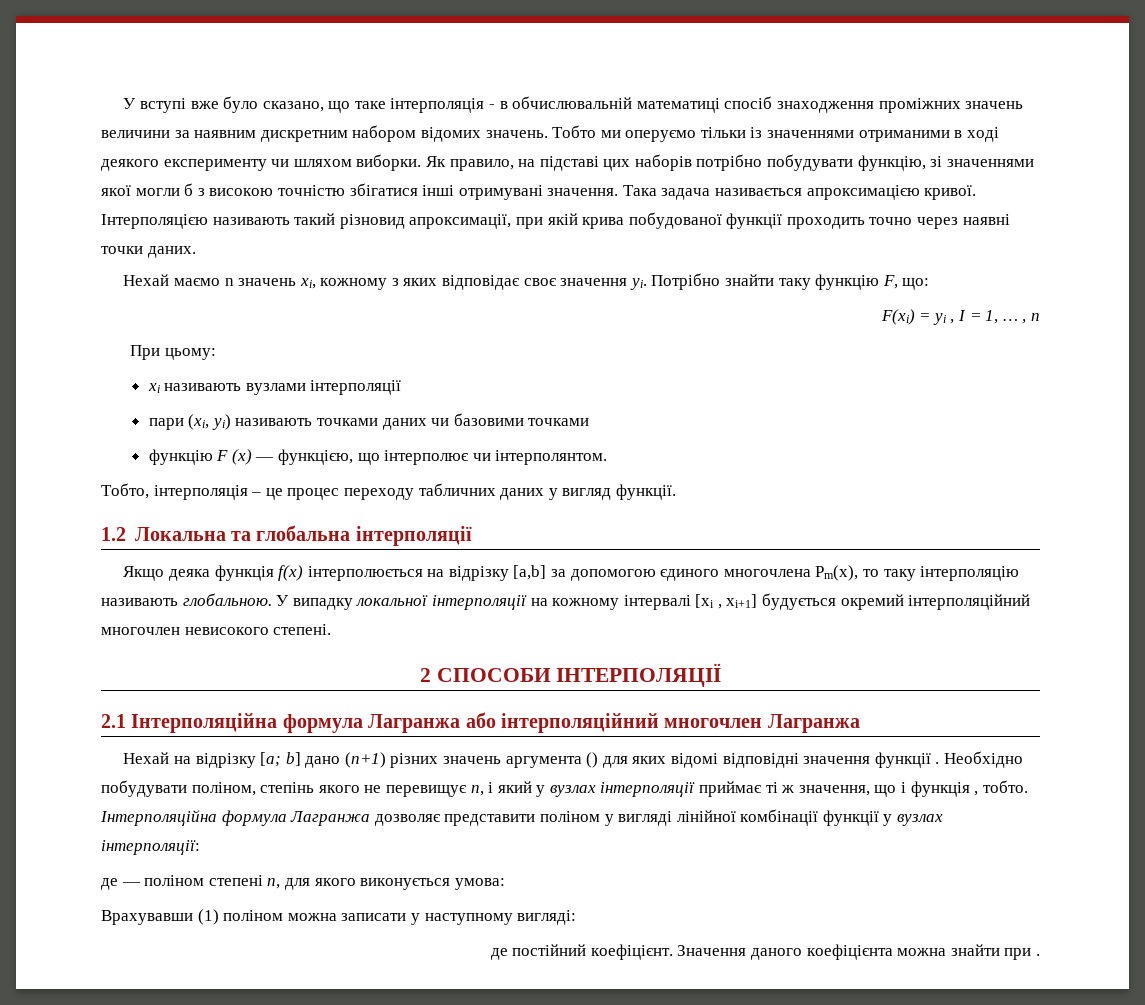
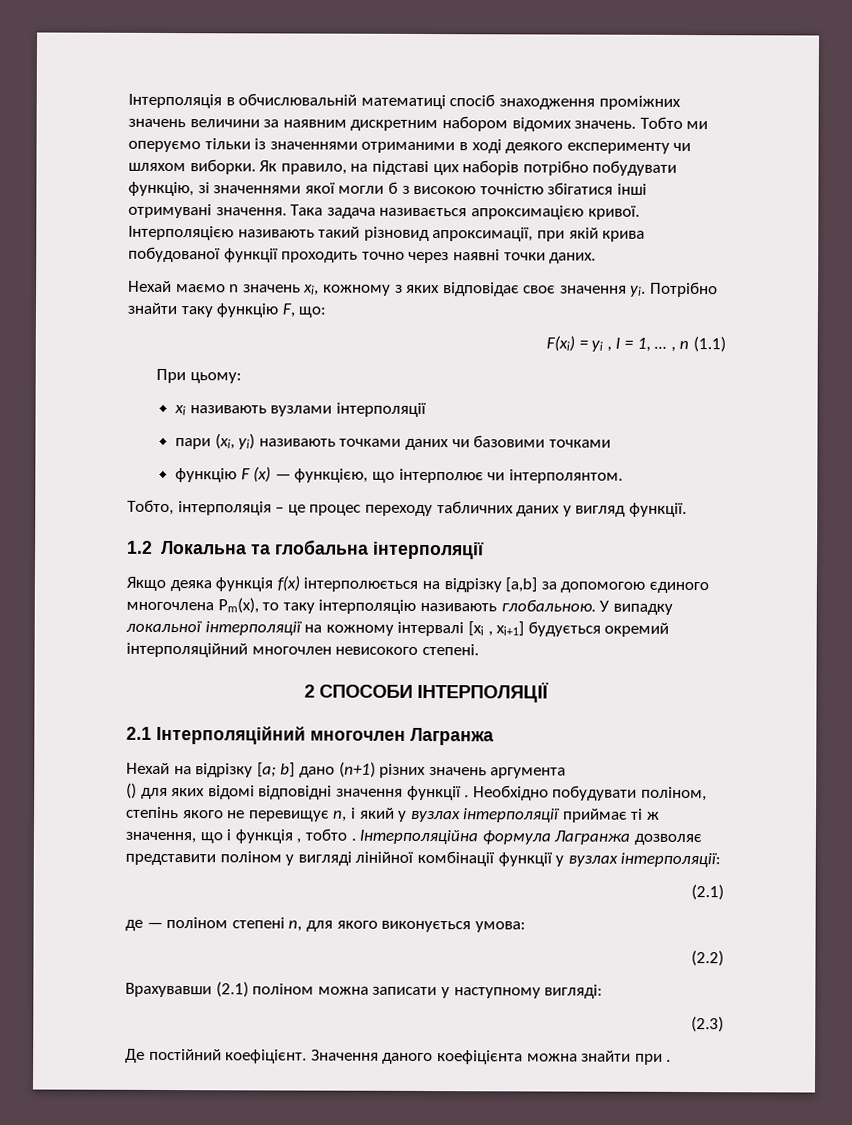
[123,96,496,113] У вступі вже було сказано, що таке інтерполяція - -> [128,93,222,109] Інтерполяція
(1041, 317) none -> [693,336,726,353] (1.1)
[131,712,659,733] Інтерполяційна формула Лагранжа або інтерполяційний -> [156,725,306,745] Інтерполяційний
(582, 762) none -> (567, 773) //
[982,780,1028,793] тобто. -> [304,828,356,841] тобто .
(200, 847) none -> [691,884,724,901] // (2.1)
(505, 884) none -> [691,950,724,967] // (2.2)
[197,909,219,925] (1) -> [215,981,249,998] (2.1)
[490,948,508,960] де -> [691,1016,724,1033] [125,1048,145,1063] (2.3) // Де

